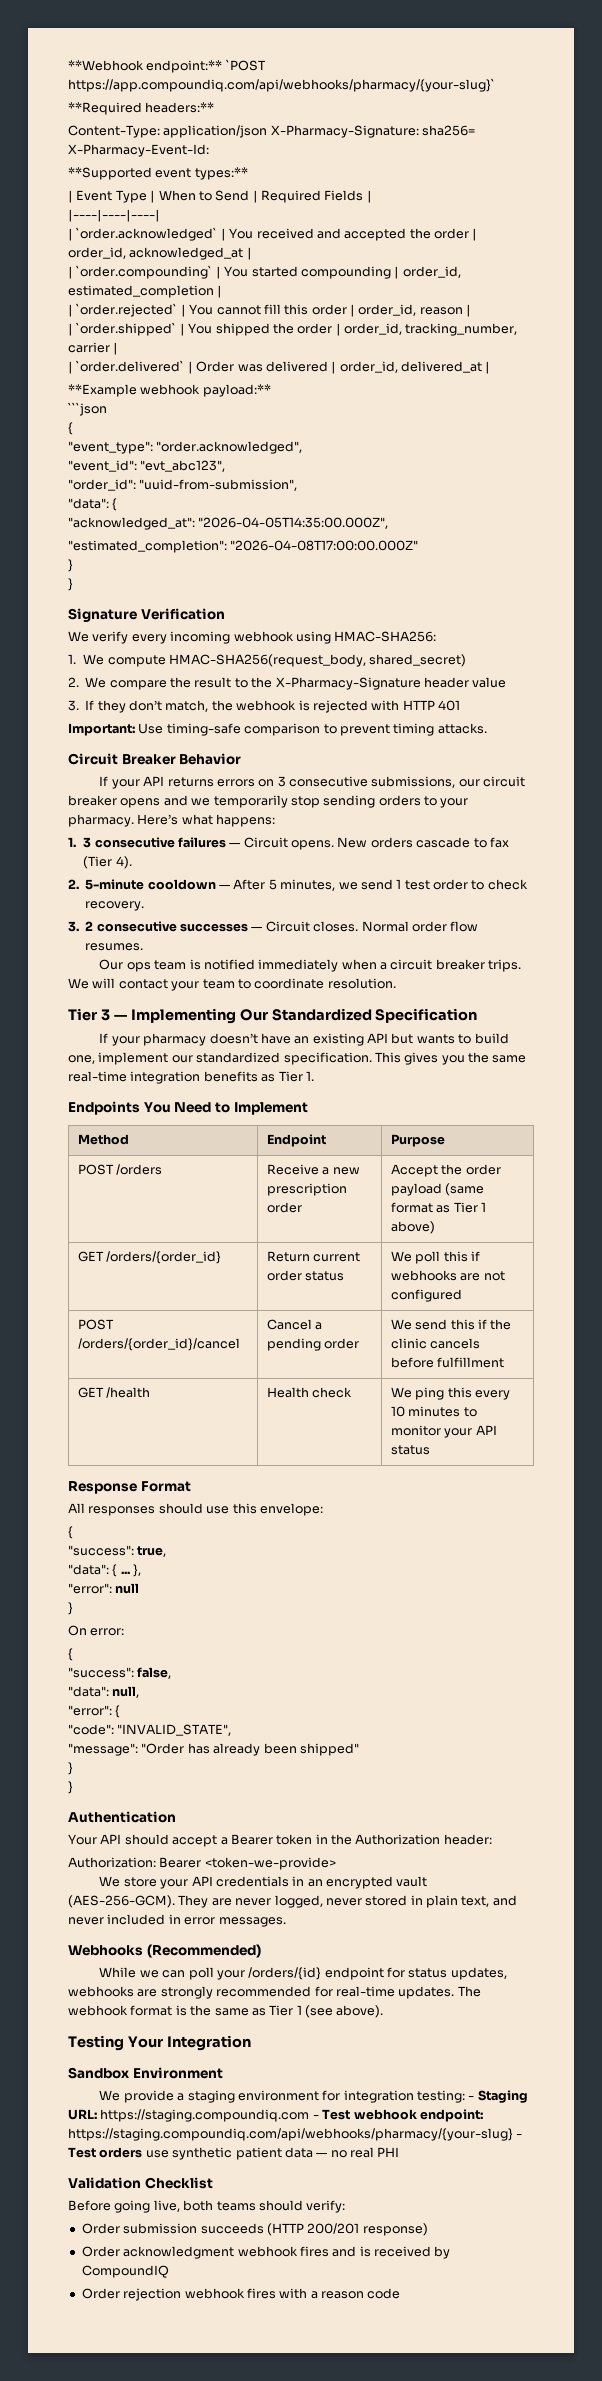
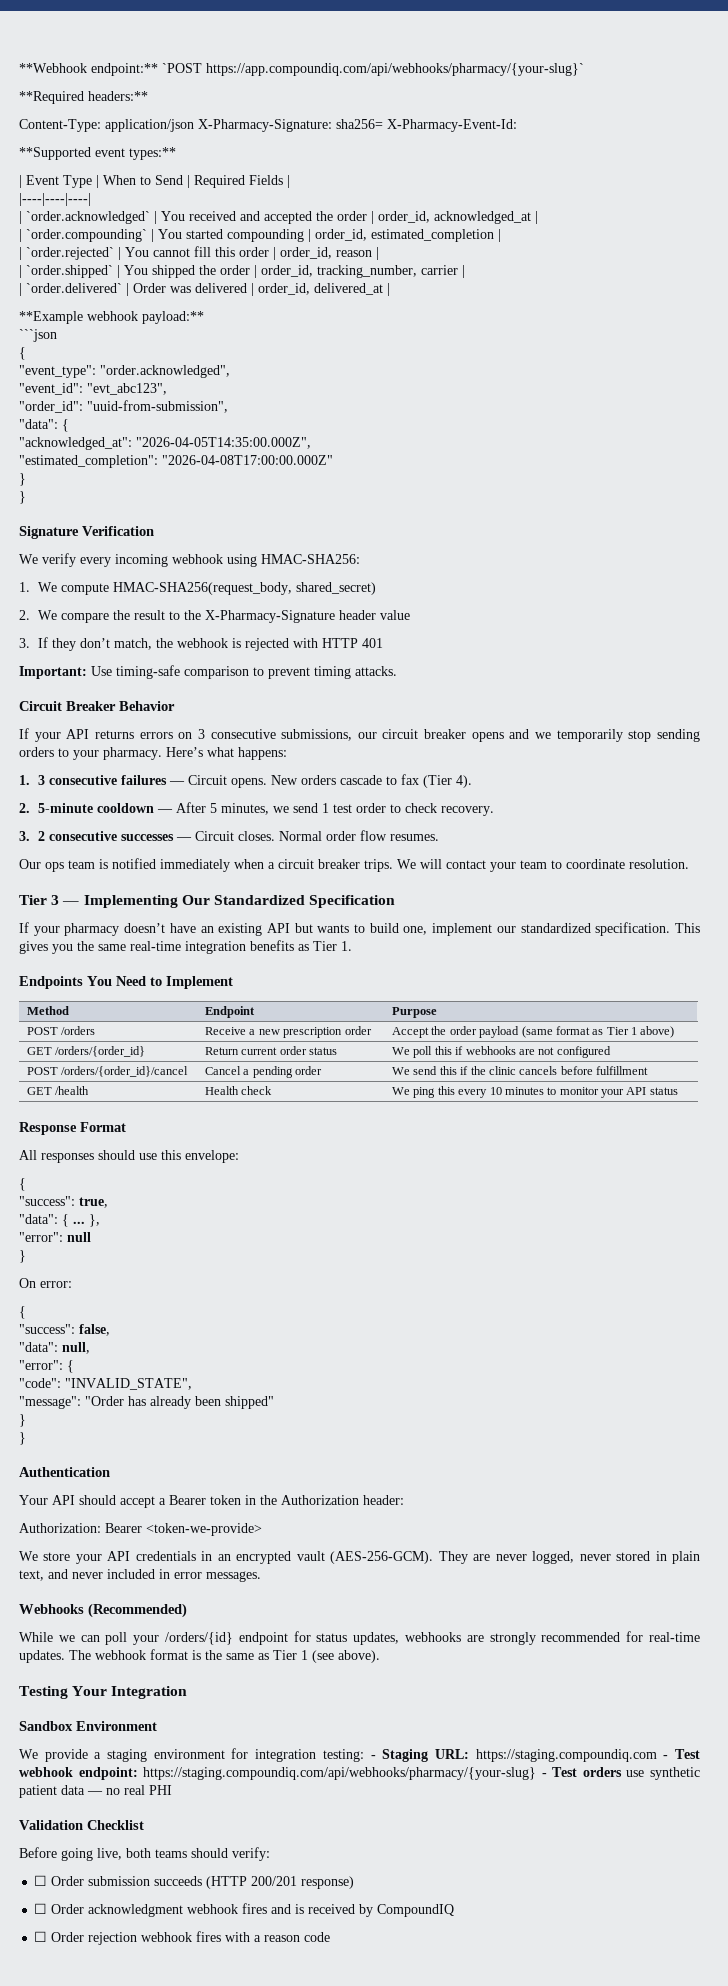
(346, 2206) none -> [34,1875,48,1886] ☐
(428, 2229) none -> [34,1903,48,1914] ☐
(169, 2271) none -> [34,1931,48,1942] ☐

